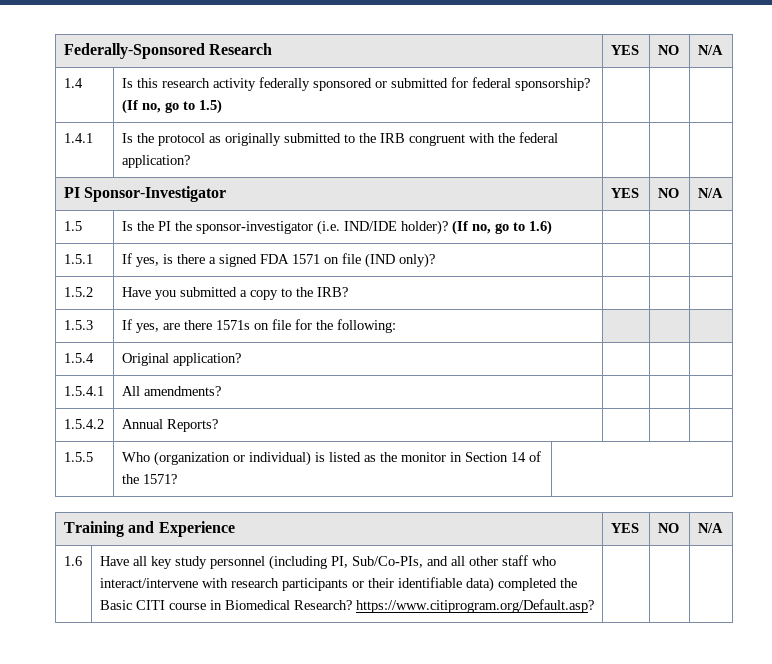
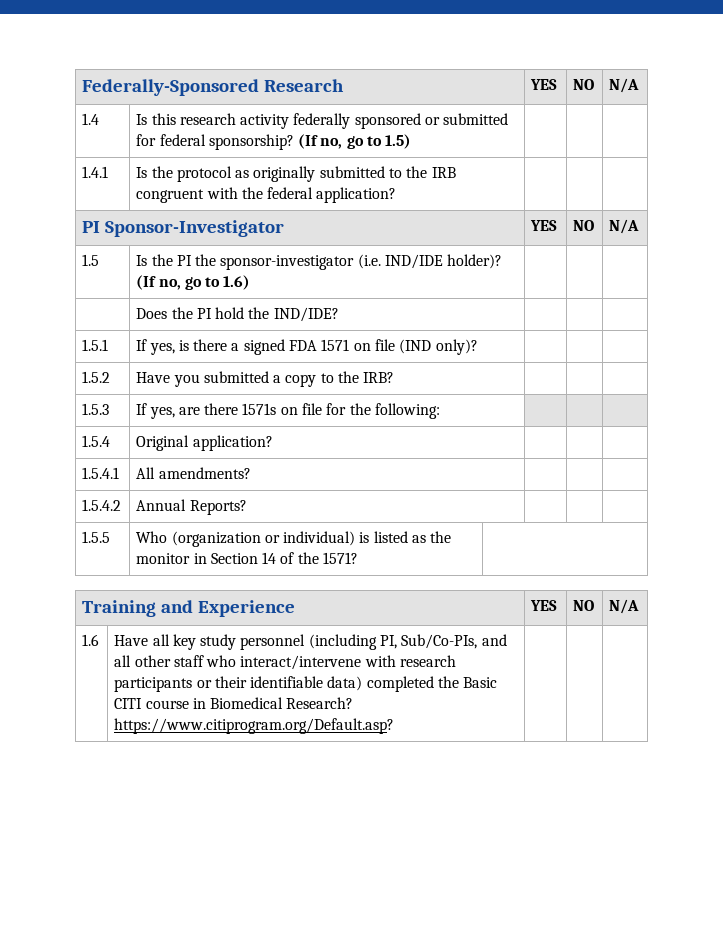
(552, 227) none -> [136,307,339,322] // | Does the PI hold the IND/IDE? | | |

